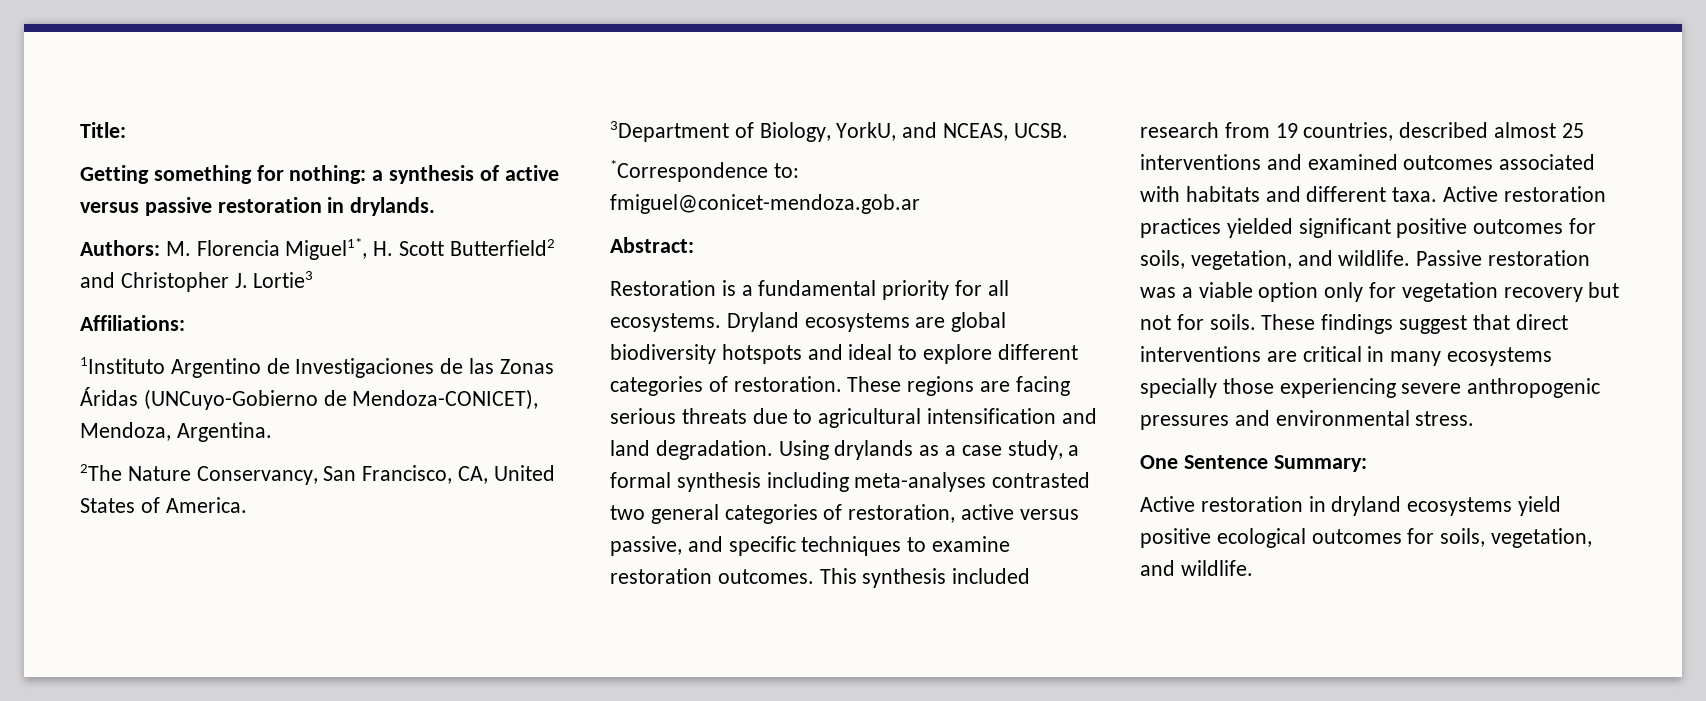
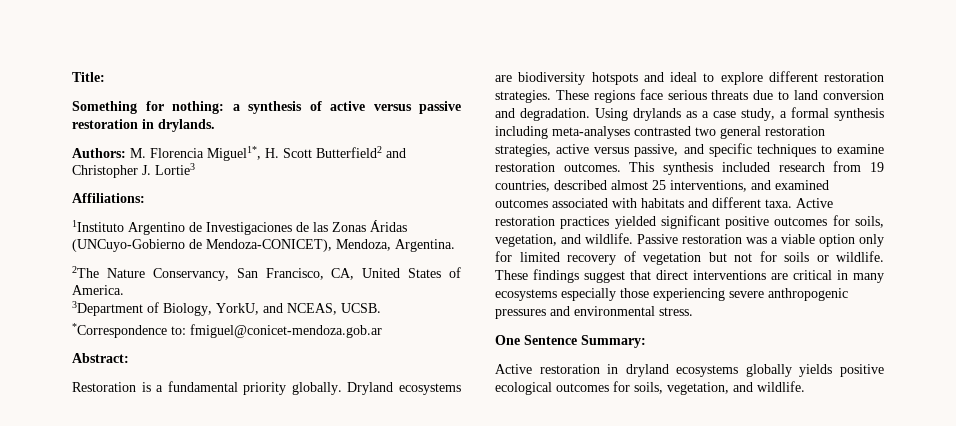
[80,165,252,184] Getting something -> [72,101,137,114] Something
[955,280,1009,296] [610,313,721,332] for all ecosystems. -> [291,382,342,395] globally.
[951,312,1007,332] global -> (512, 78) none
[610,376,1070,396] [610,408,1097,428] [610,440,650,456] categories of restoration. These regions are facing serious threats due to agricultural intensification and land -> [824,72,884,82] [495,89,884,103] [495,108,515,118] restoration strategies. These regions face serious threats due to land conversion and
[724,504,956,524] categories of restoration, -> [765,126,825,136] [495,144,551,157] restoration strategies,
[1140,154,1261,170] interventions -> [670,180,747,192] interventions,
[1401,282,1620,302] [1140,314,1256,330] vegetation recovery but not for soils. -> [519,251,884,265] limited recovery of vegetation but not for soils or wildlife.
[1140,378,1217,398] specially -> [561,288,616,301] especially
[1518,496,1562,516] yield -> [745,364,833,377] globally yields

